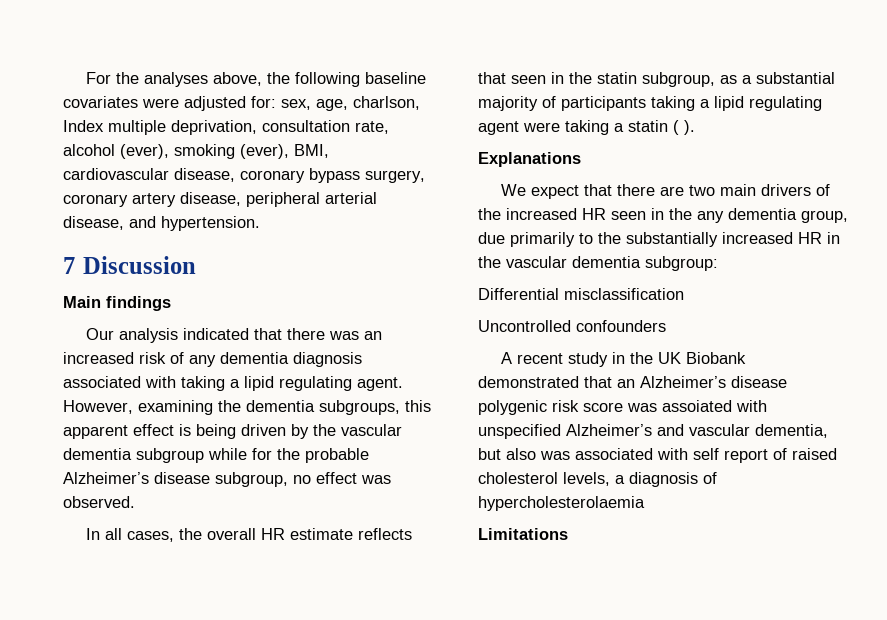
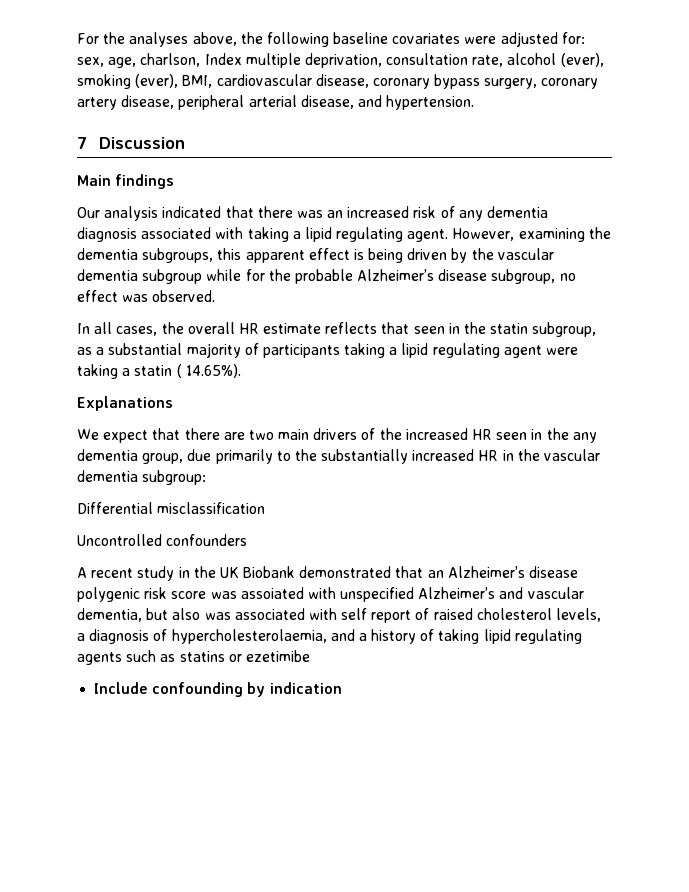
[684,120,695,135] ). -> [185,364,241,378] 14.65%).
[478,496,645,511] [478,528,568,540] hypercholesterolaemia // Limitations -> [171,629,582,644] [77,650,310,665] [94,682,342,697] hypercholesterolaemia, and a history of taking lipid regulating agents such as statins or ezetimibe // Include confounding by indication

